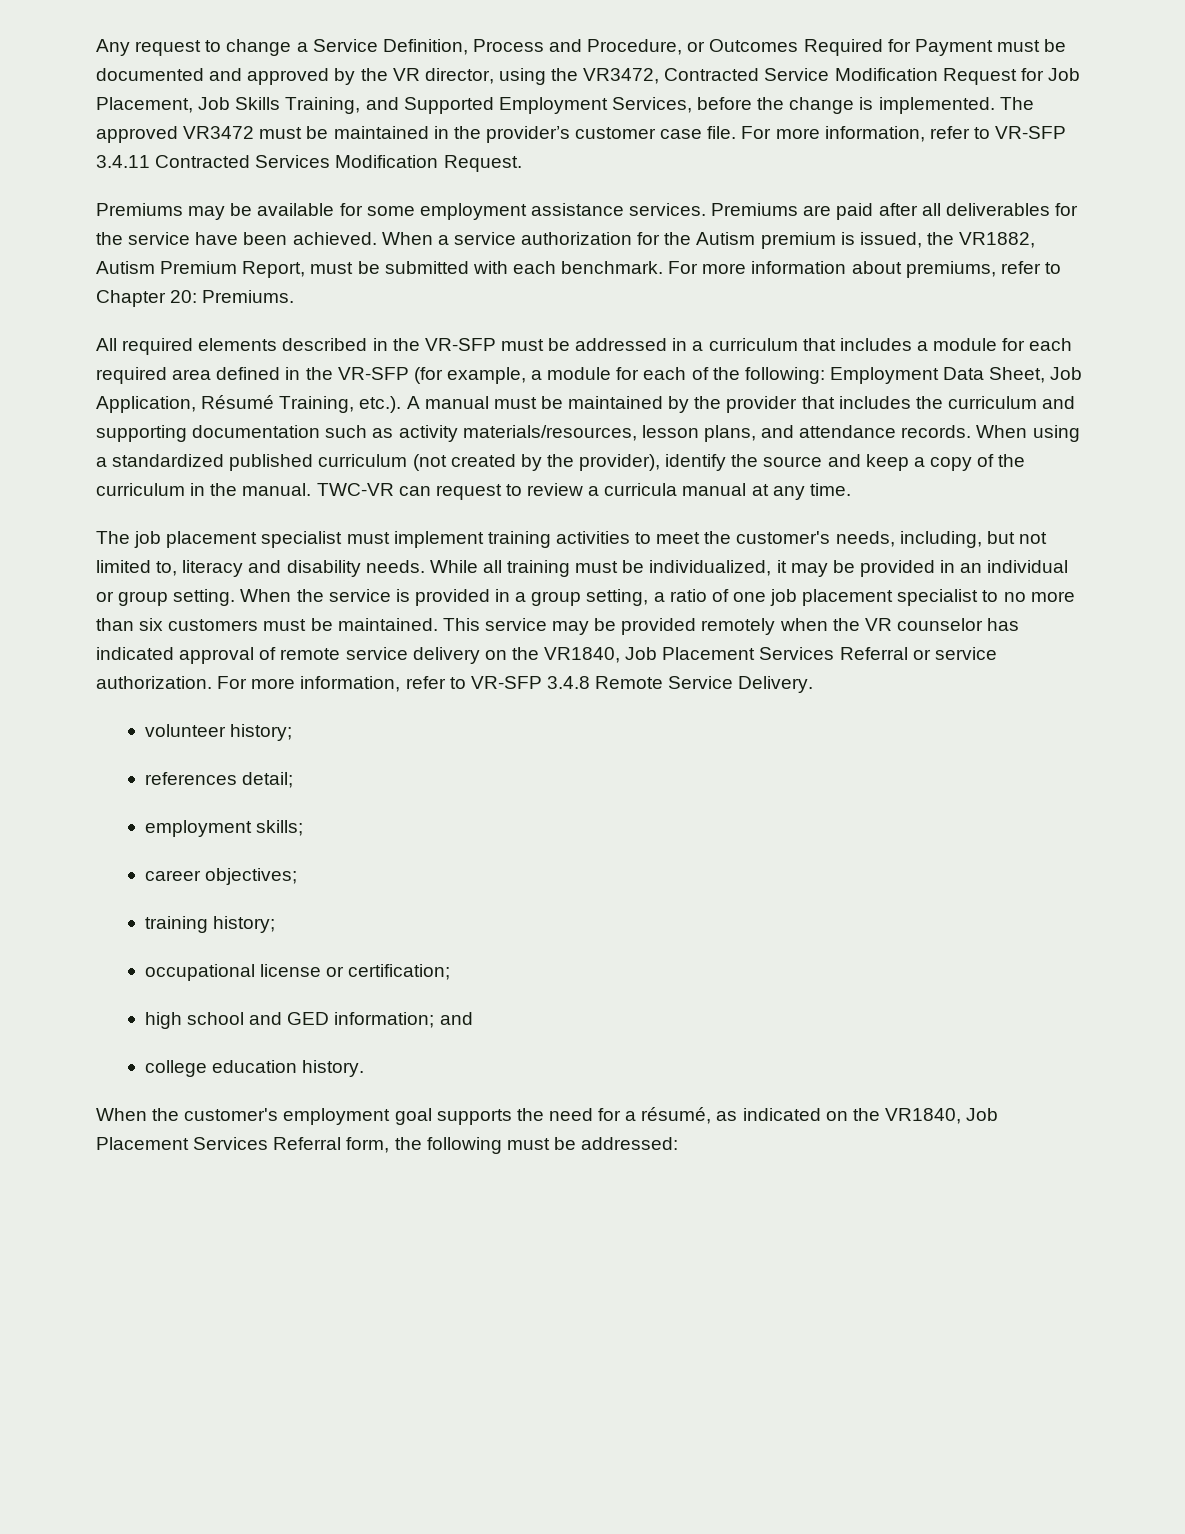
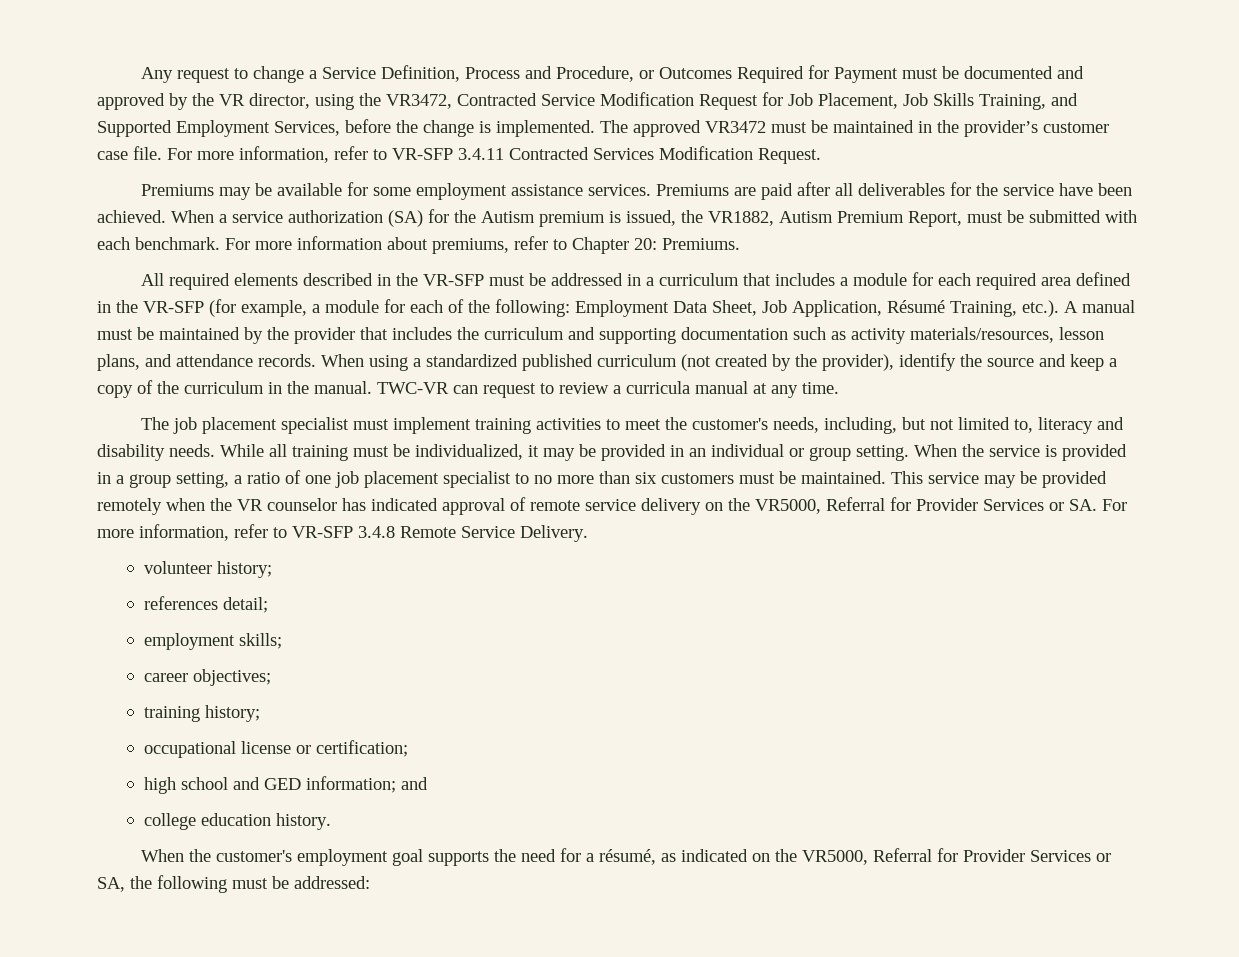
(633, 238) none -> [388,210,423,227] (SA)
[544,647,997,663] [96,676,212,689] VR1840, Job Placement Services Referral or service authorization. -> [755,497,1097,514] VR5000, Referral for Provider Services or SA.
[884,1108,999,1124] [96,1137,390,1153] VR1840, Job Placement Services Referral form, -> [801,848,1111,865] [97,877,125,892] VR5000, Referral for Provider Services or SA,

